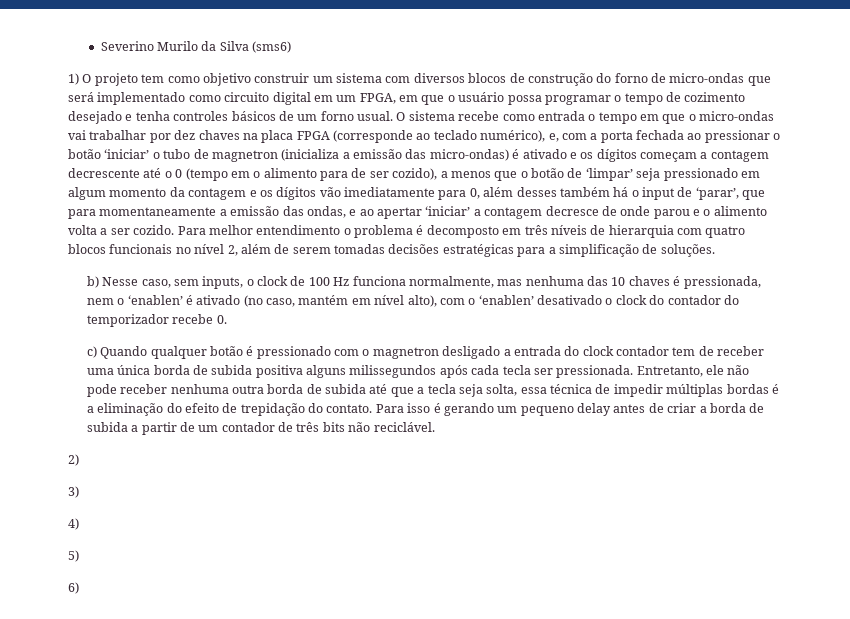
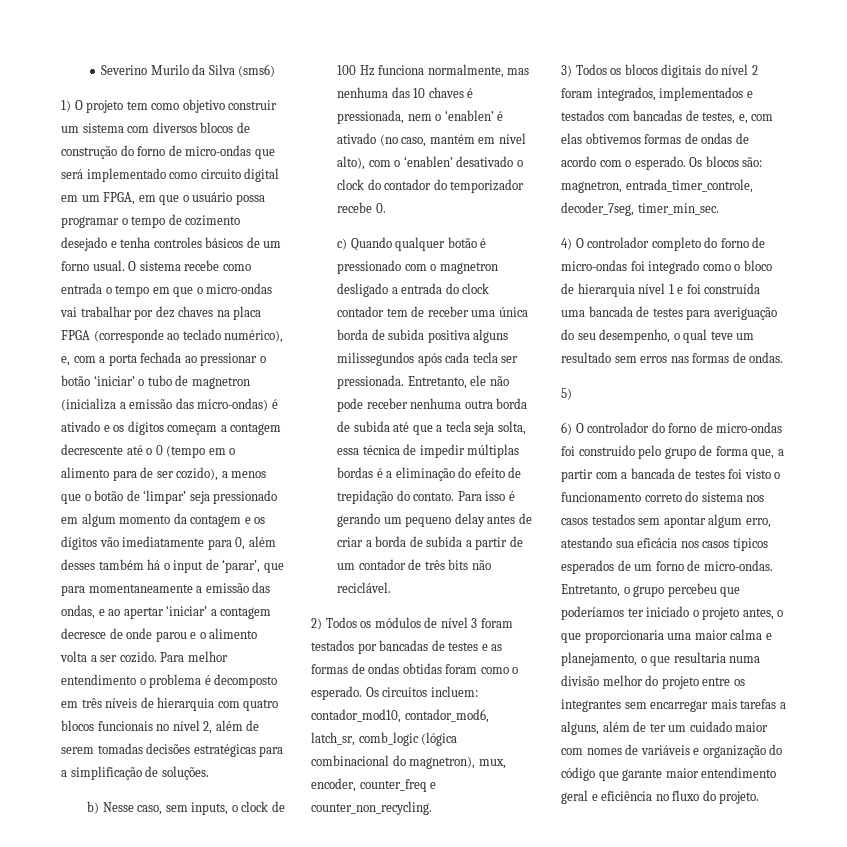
[68,486,79,498] [68,518,79,530] [68,550,79,562] [68,582,79,594] // 3) // 4) // 5) // 6) -> [325,617,513,628] [311,640,503,654] [311,663,519,674] [311,686,478,700] [311,709,489,723] [311,732,458,746] [311,755,506,769] [311,778,437,792] [311,801,432,815] [561,64,758,78] [561,87,753,101] [561,110,774,124] [561,133,749,144] [561,156,763,170] [561,179,753,193] [561,202,719,216] [561,237,766,251] [561,260,772,274] [561,283,761,297] [561,306,777,320] [561,329,755,343] [561,352,784,363] [561,388,572,400] [561,422,783,435] [561,445,784,459] [561,468,781,482] [561,491,765,502] [561,514,771,528] [561,537,768,551] [561,560,773,574] [561,583,741,597] [561,606,784,620] [561,629,772,643] [561,652,761,666] [561,675,745,689] [561,699,786,712] [561,721,769,735] [561,744,783,758] [561,767,777,781] [561,790,760,804] Todos os módulos de nível 3 foram testados por bancadas de testes e as formas de ondas obtidas foram como o esperado. Os circuitos incluem: contador_mod10, contador_mod6, latch_sr, comb_logic (lógica combinacional do magnetron), mux, encoder, counter_freq e counter_non_recycling. // 3) Todos os blocos digitais do nível 2 foram integrados, implementados e testados com bancadas de testes, e, com elas obtivemos formas de ondas de acordo com o esperado. Os blocos são: magnetron, entrada_timer_controle, decoder_7seg, timer_min_sec. // 4) O controlador completo do forno de micro-ondas foi integrado como o bloco de hierarquia nível 1 e foi construída uma bancada de testes para averiguação do seu desempenho, o qual teve um resultado sem erros nas formas de ondas. // 5) // 6) O controlador do forno de micro-ondas foi construído pelo grupo de forma que, a partir com a bancada de testes foi visto o funcionamento correto do sistema nos casos testados sem apontar algum erro, atestando sua eficácia nos casos típicos esperados de um forno de micro-ondas. Entretanto, o grupo percebeu que poderíamos ter iniciado o projeto antes, o que proporcionaria uma maior calma e planejamento, o que resultaria numa divisão melhor do projeto entre os integrantes sem encarregar mais tarefas a alguns, além de ter um cuidado maior com nomes de variáveis e organização do código que garante maior entendimento geral e eficiência no fluxo do projeto.

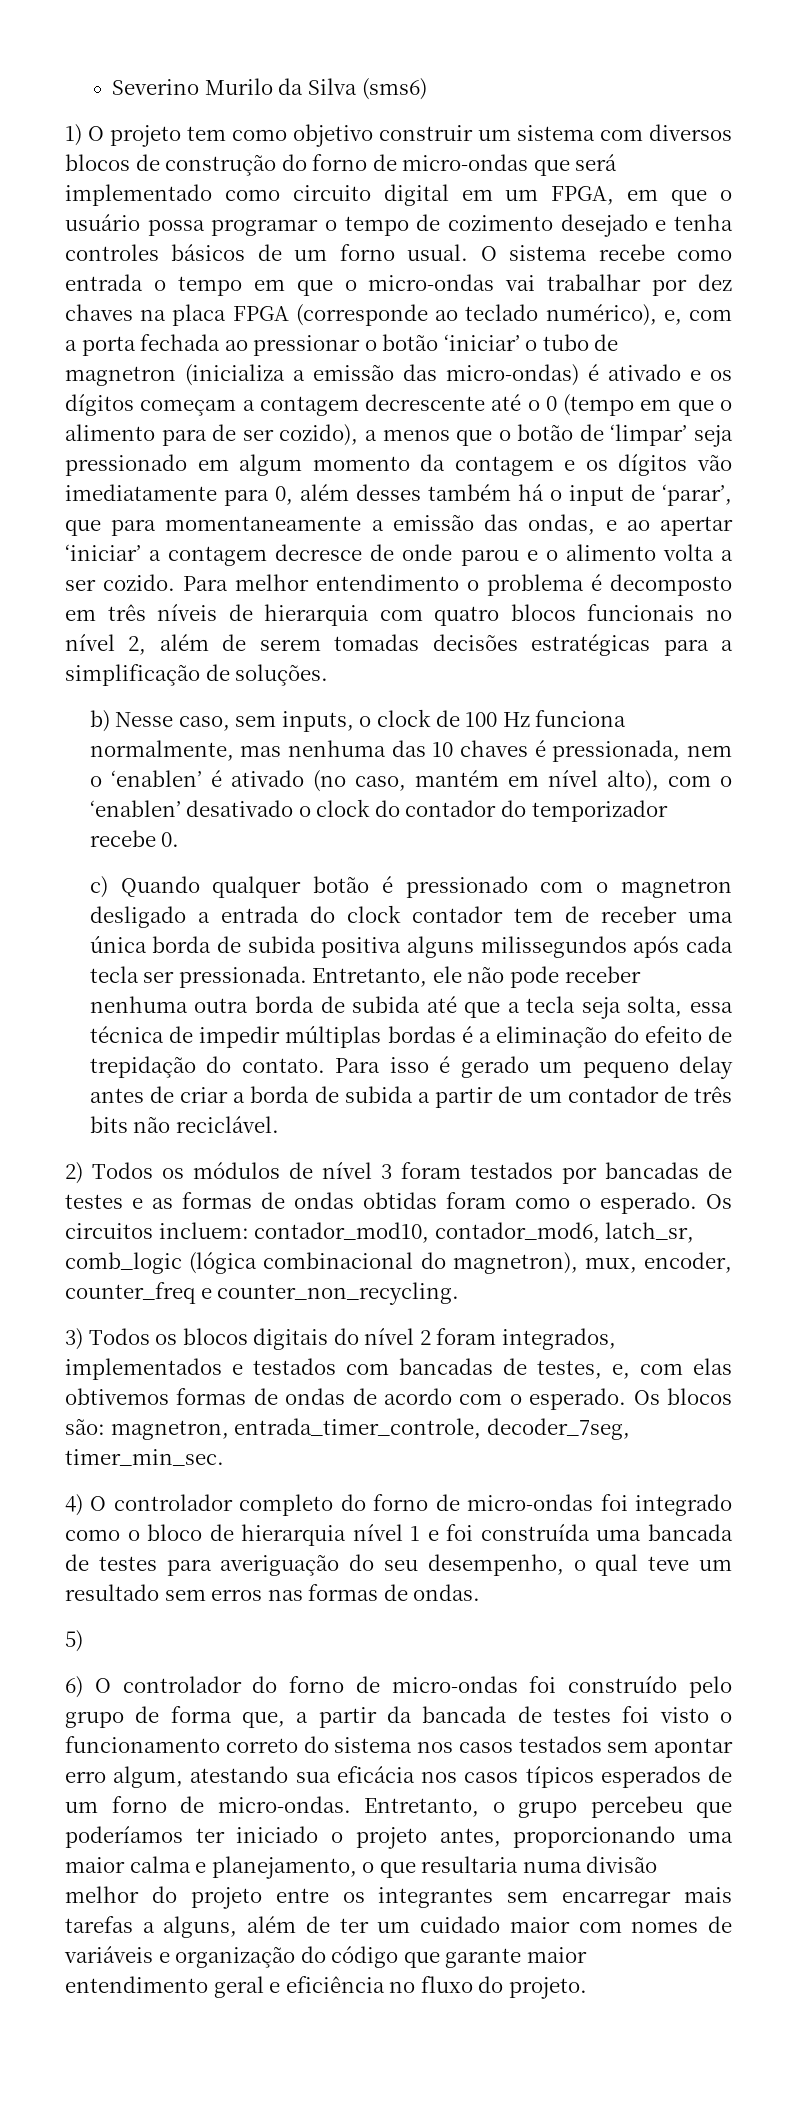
(226, 451) none -> [677,400,714,416] que
[336,513,380,527] gerando -> [460,1056,529,1078] gerado
[595,472,628,479] com a -> [387,1706,413,1723] da
[708,514,771,528] algum erro, -> [65,1766,184,1788] erro algum,
[777,610,784,617] [561,630,664,643] o que proporcionaria -> [513,1826,676,1848] proporcionando

